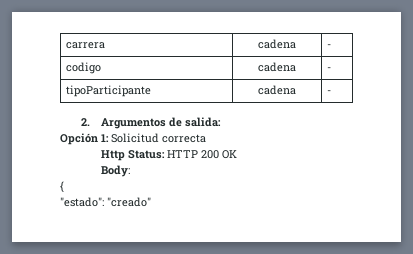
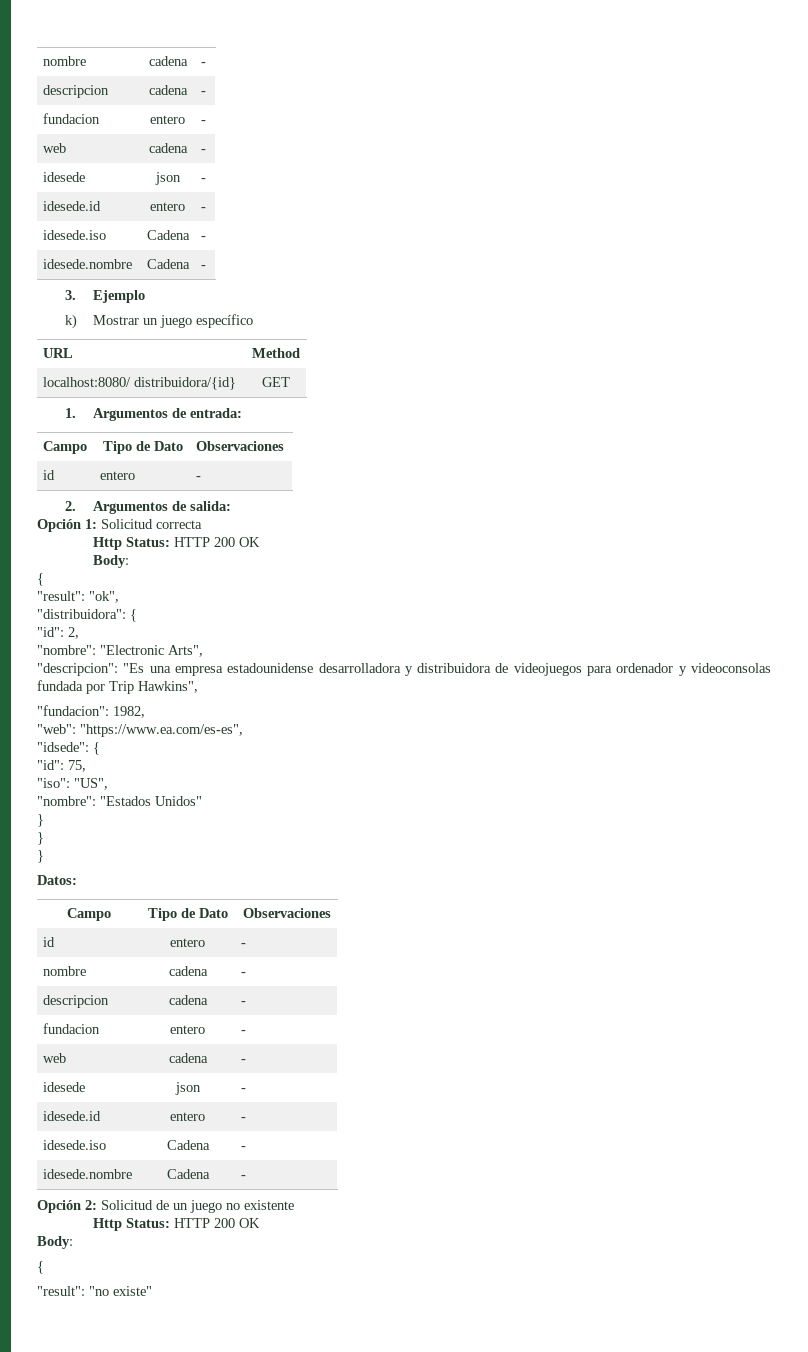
[65,42,105,49] [258,39,296,49] [326,44,331,48] [65,62,101,74] [258,62,296,72] [326,67,331,71] [65,85,151,97] [258,85,296,95] carrera | cadena | - // codigo | cadena | - // tipoParticipante | cadena -> [43,56,87,66] [148,56,188,66] [201,62,207,66] [43,85,110,98] [148,85,188,95] [201,91,207,95] [43,113,101,124] [150,115,185,124] [201,120,207,124] [43,143,67,153] [148,143,188,153] [201,149,207,153] [43,172,86,182] [154,172,181,185] [201,178,207,182] [43,201,102,211] [150,202,185,211] [201,207,207,211] [43,230,107,240] [146,230,190,240] [201,236,207,240] [43,259,133,269] [146,259,190,269] [201,265,207,269] [64,290,145,303] [64,314,253,329] [43,348,74,358] [251,348,300,358] [43,377,237,390] [261,377,290,387] [64,408,242,421] [43,441,88,454] [102,441,183,454] [196,441,285,451] [43,470,56,480] [100,471,136,480] nombre | cadena | - // descripcion | cadena | - // fundacion | entero | - // web | cadena | - // idesede | json | - // idesede.id | entero | - // idesede.iso | Cadena | - // idesede.nombre | Cadena | - // 3. Ejemplo // k) Mostrar un juego específico // URL | Method // localhost:8080/ distribuidora/{id} | GET // 1. Argumentos de entrada: // Campo | Tipo de Dato | Observaciones // id | entero
[60,197,151,207] "estado": "creado" -> [37,591,119,603] [37,609,137,622] [37,627,79,639] [37,645,203,657] [37,663,771,676] [37,680,198,694] [37,705,145,718] [37,724,243,737] [37,742,100,755] [37,760,86,772] [37,778,108,790] [37,796,202,806] [37,814,44,827] [37,832,44,845] [37,850,44,863] [37,875,77,885] [66,908,111,921] [147,908,228,921] [242,908,331,918] [43,937,56,947] [170,938,205,947] [241,943,247,947] [43,966,87,976] [168,966,208,976] [241,972,247,976] [43,995,110,1008] [168,995,208,1005] [241,1001,247,1005] [43,1023,101,1034] [170,1025,205,1034] [241,1030,247,1034] [43,1053,67,1063] [168,1053,208,1063] [241,1059,247,1063] [43,1082,86,1092] [174,1082,201,1095] [241,1088,247,1092] [43,1111,102,1121] [170,1112,205,1121] [241,1117,247,1121] [43,1140,107,1150] [166,1140,210,1150] [241,1146,247,1150] [43,1169,133,1179] [166,1169,210,1179] [241,1175,247,1179] [37,1200,294,1213] [92,1218,260,1231] [37,1236,73,1249] [37,1261,44,1274] [37,1286,152,1296] "result": "ok", // "distribuidora": { // "id": 2, // "nombre": "Electronic Arts", // "descripcion": "Es una empresa estadounidense desarrolladora y distribuidora de videojuegos para ordenador y videoconsolas fundada por Trip Hawkins", // "fundacion": 1982, // "web": "https://www.ea.com/es-es", // "idsede": { // "id": 75, // "iso": "US", // "nombre": "Estados Unidos" // } // } // } // Datos: // Campo | Tipo de Dato | Observaciones // id | entero | - // nombre | cadena | - // descripcion | cadena | - // fundacion | entero | - // web | cadena | - // idesede | json | - // idesede.id | entero | - // idesede.iso | Cadena | - // idesede.nombre | Cadena | - // Opción 2: Solicitud de un juego no existente // Http Status: HTTP 200 OK // Body: // { // "result": "no existe"

